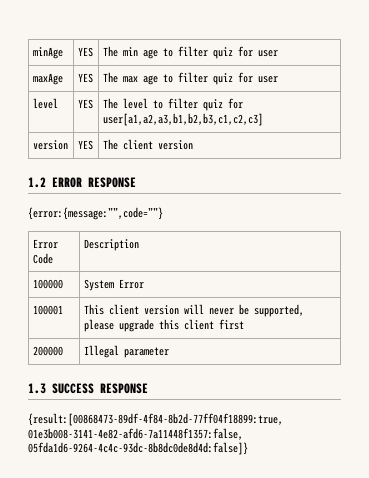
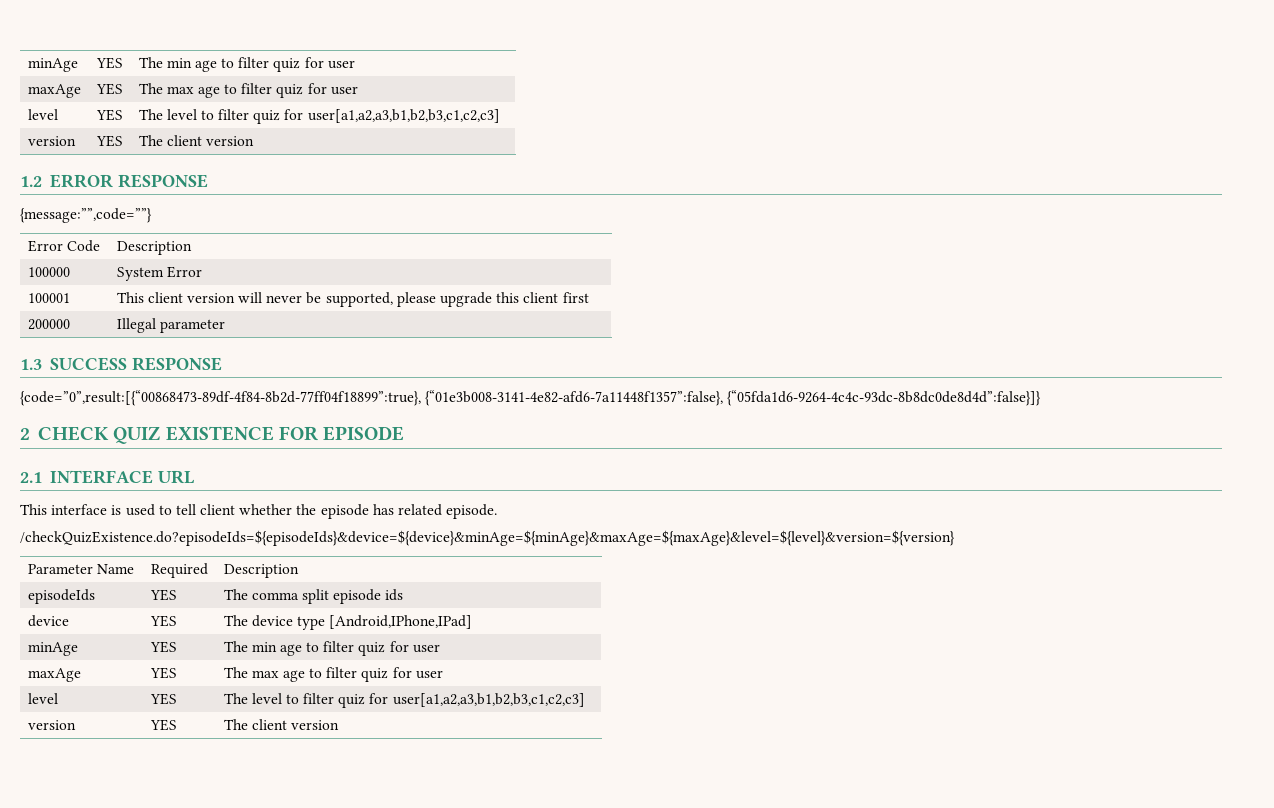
[28,207,163,220] {error:{message:””,code=””} -> [20,208,152,223] {message:””,code=””}
[28,413,283,426] [28,428,243,440] [28,442,248,455] {result:[00868473-89df-4f84-8b2d-77ff04f18899:true, 01e3b008-3141-4e82-afd6-7a11448f1357:false, 05fda1d6-9264-4c4c-93dc-8b8dc0de8d4d:false]} -> [20,390,1042,406] [20,426,405,444] [20,470,194,484] [20,504,498,519] [20,530,955,546] [27,564,134,574] [150,563,208,578] [223,564,299,578] [27,589,95,604] [149,589,177,601] [223,589,404,604] [27,615,69,627] [149,615,177,627] [223,615,473,630] [27,642,78,656] [149,641,177,653] [223,641,440,656] [27,668,81,682] [149,667,177,679] [223,667,443,682] [27,693,58,704] [149,693,177,705] [223,693,585,708] [27,720,76,730] [149,719,177,731] [223,719,339,730] {code=”0”,result:[{“00868473-89df-4f84-8b2d-77ff04f18899”:true}, {“01e3b008-3141-4e82-afd6-7a11448f1357”:false}, {“05fda1d6-9264-4c4c-93dc-8b8dc0de8d4d”:false}]} // 2 CHECK QUIZ EXISTENCE FOR EPISODE // 2.1 INTERFACE URL // This interface is used to tell client whether the episode has related episode. // /checkQuizExistence.do?episodeIds=${episodeIds}&device=${device}&minAge=${minAge}&maxAge=${maxAge}&level=${level}&version=${version} // Parameter Name | Required | Description // episodeIds | YES | The comma split episode ids // device | YES | The device type [Android,IPhone,IPad] // minAge | YES | The min age to filter quiz for user // maxAge | YES | The max age to filter quiz for user // level | YES | The level to filter quiz for user[a1,a2,a3,b1,b2,b3,c1,c2,c3] // version | YES | The client version

